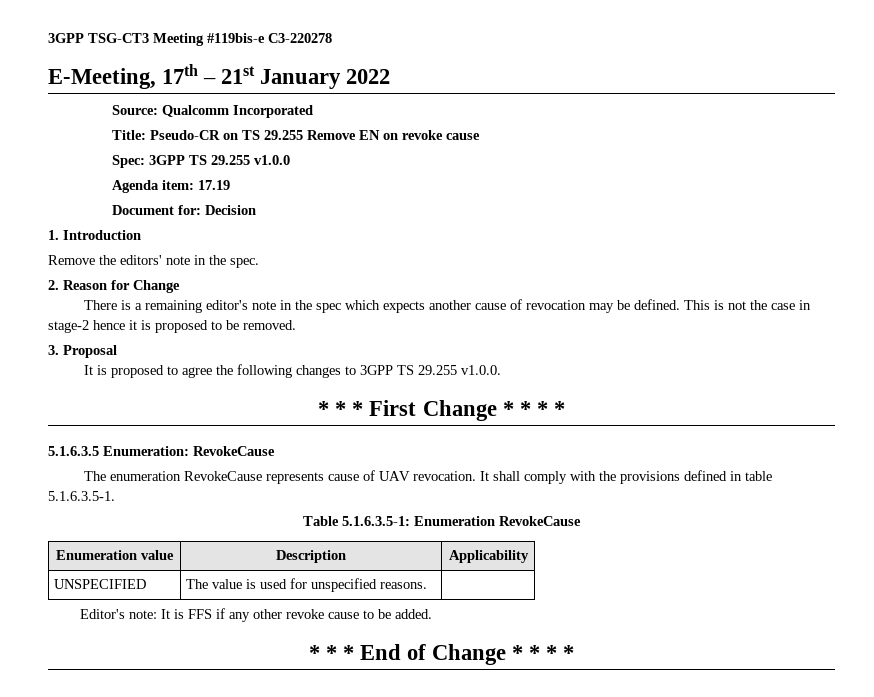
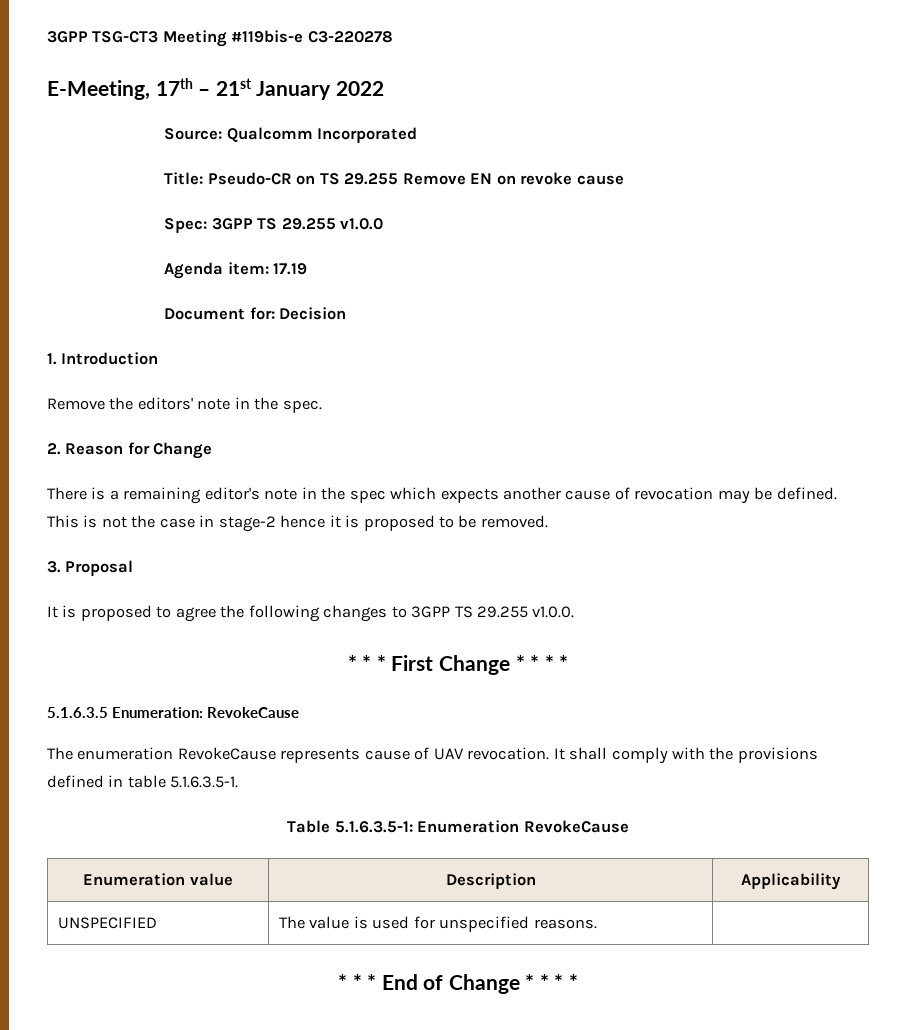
[79,608,432,622] // Editor's note: It is FFS if any other revoke cause to be added. -> (597, 924) none

